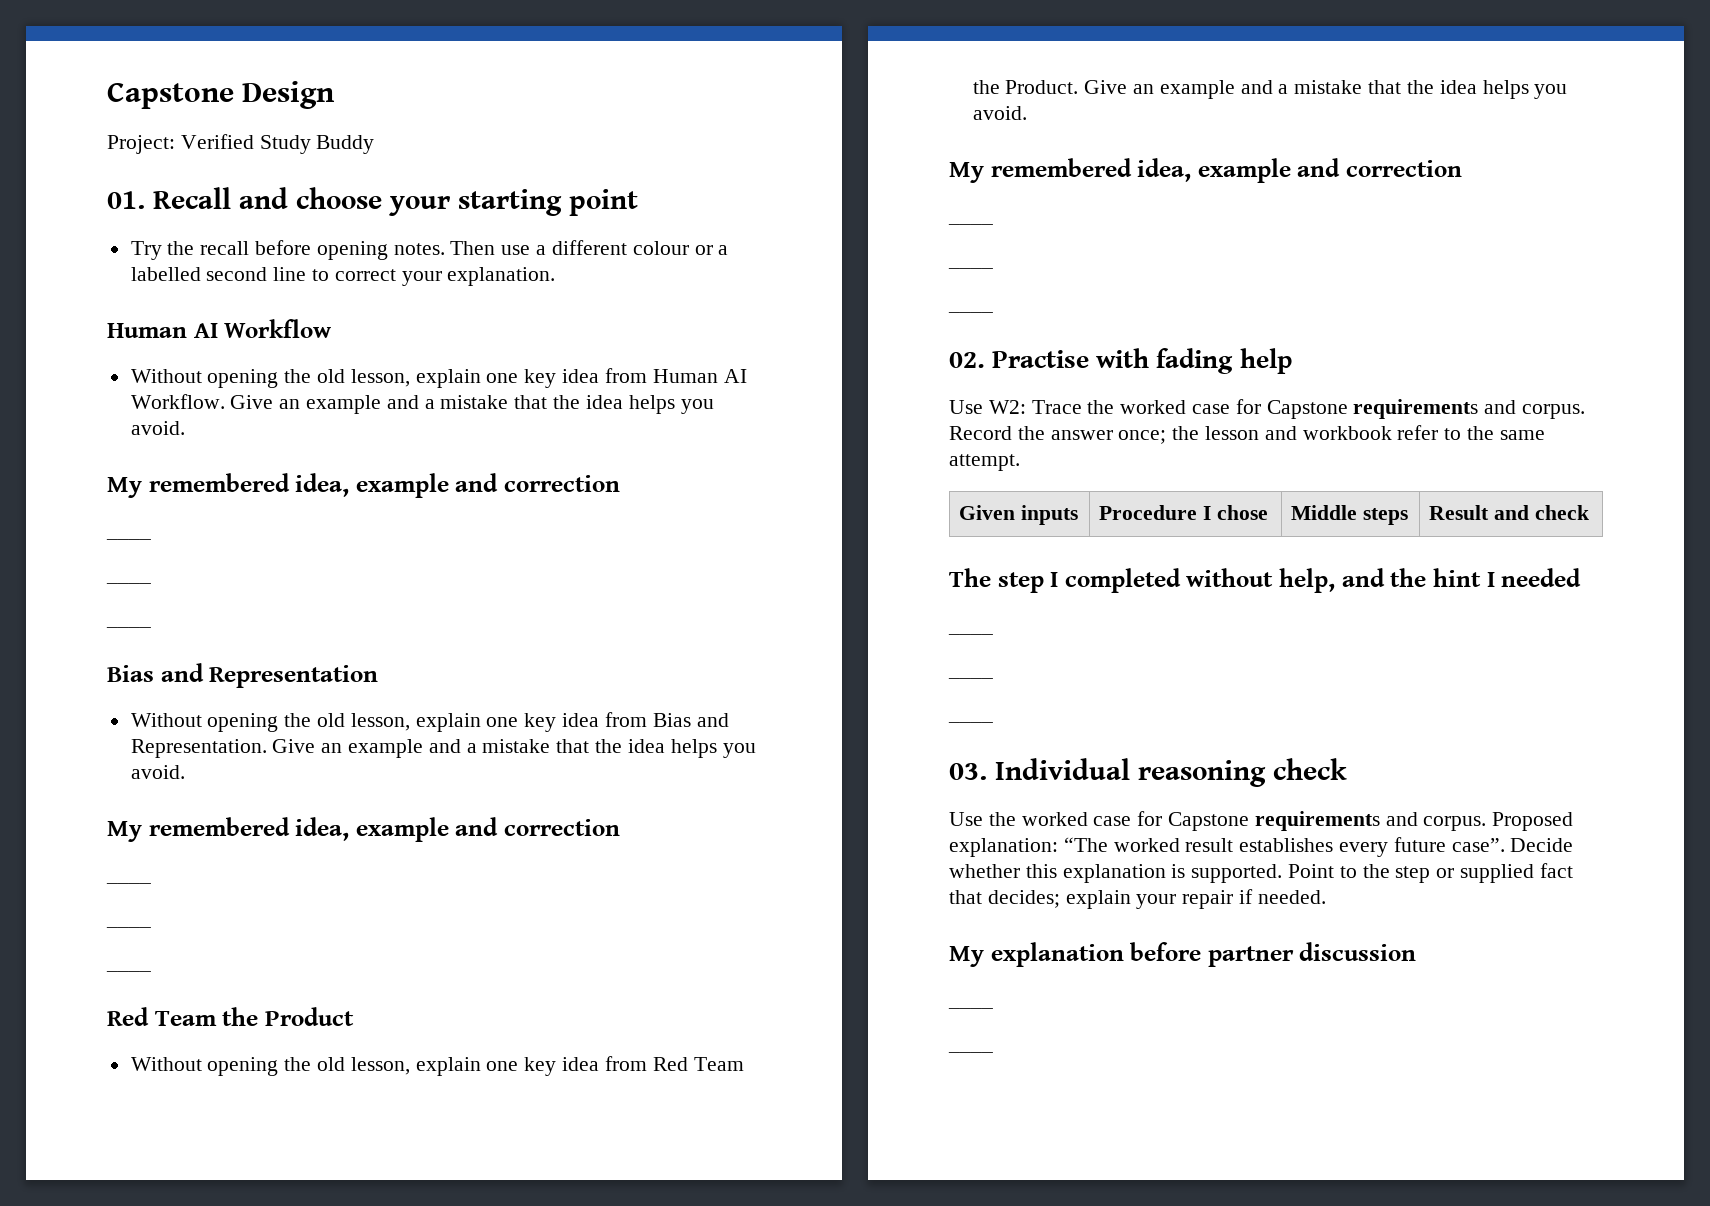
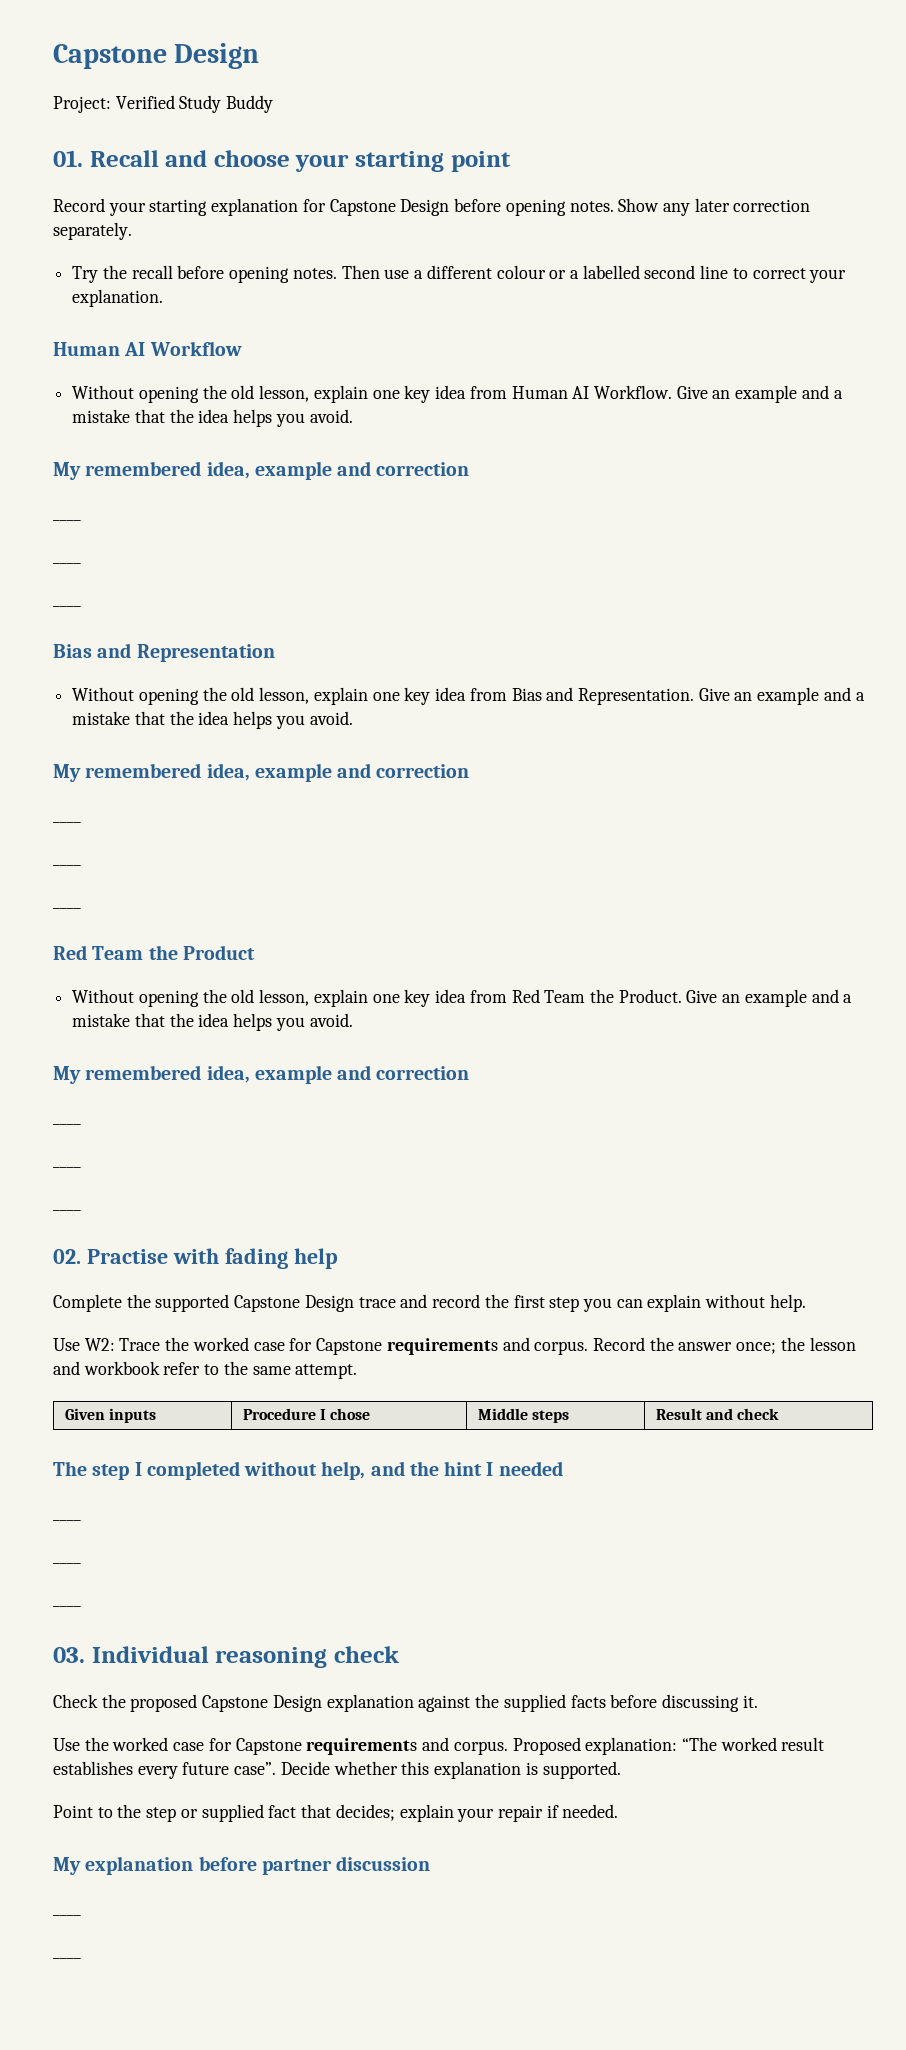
(638, 202) none -> [53,198,811,216] [53,222,132,240] // Record your starting explanation for Capstone Design before opening notes. Show any later correction separately.
(1292, 361) none -> [53,1294,806,1312] // Complete the supported Capstone Design trace and record the first step you can explain without help.
(1347, 769) none -> [53,1694,758,1712] // Check the proposed Capstone Design explanation against the supplied facts before discussing it.
(1283, 873) none -> (621, 1770) //

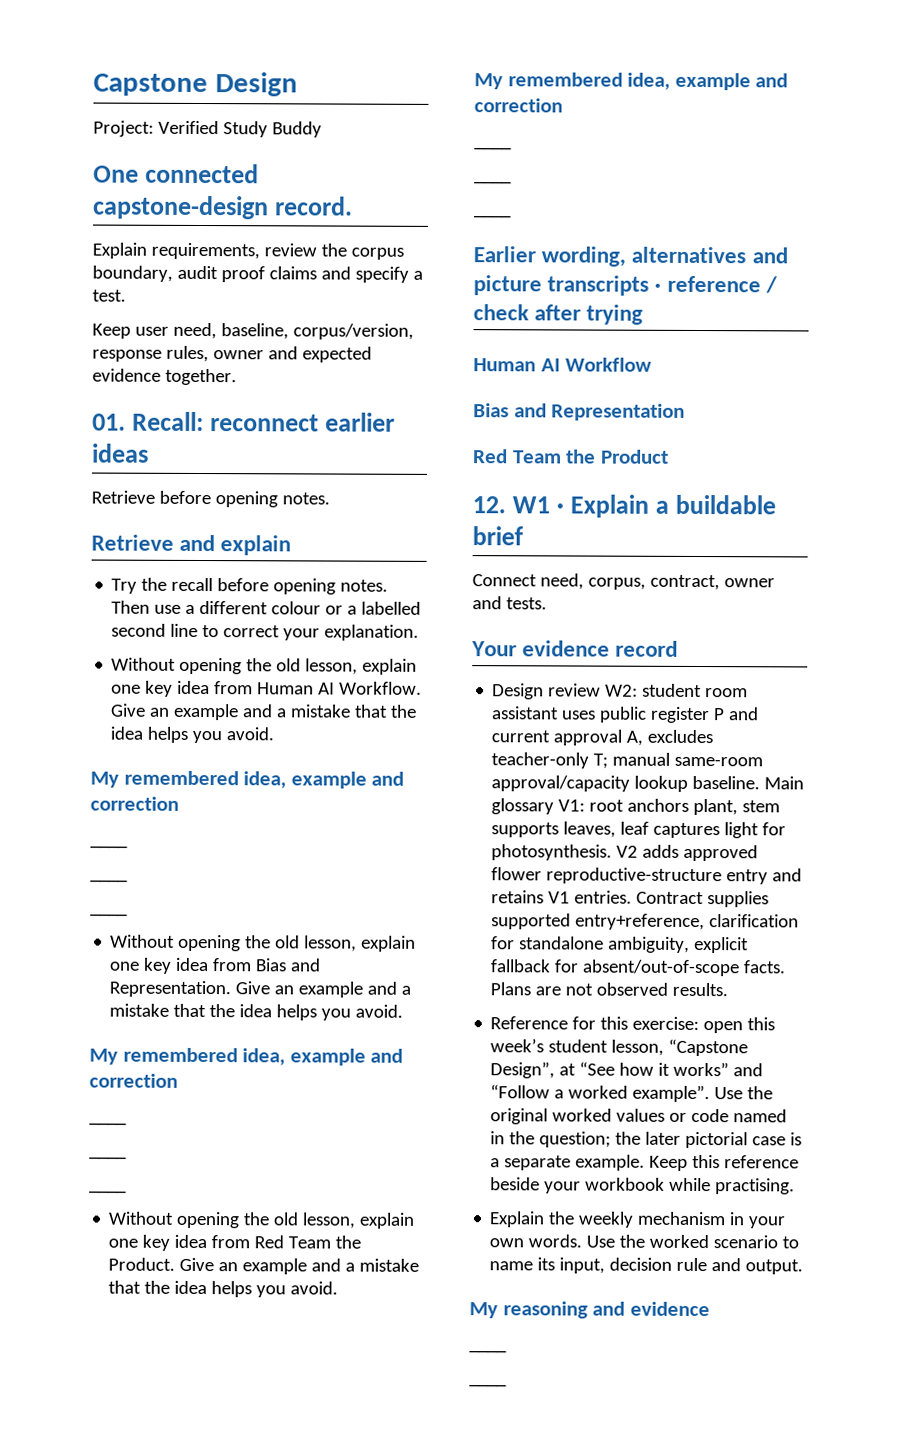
[53,150,511,172] [53,198,811,216] [53,222,132,240] 01. Recall and choose your starting point // Record your starting explanation for Capstone Design before opening notes. Show any later correction separately. -> [93,163,260,184] [92,195,354,220] [92,242,404,260] [92,265,423,283] [92,289,126,302] [92,322,414,340] [92,345,372,363] [92,368,237,386] [92,411,396,432] [92,443,149,463] [91,490,330,508] [91,534,292,556] One connected capstone-design record. // Explain requirements, review the corpus boundary, audit proof claims and specify a test. // Keep user need, baseline, corpus/version, response rules, owner and expected evidence together. // 01. Recall: reconnect earlier ideas // Retrieve before opening notes. // Retrieve and explain
[53,341,242,356] // Human AI Workflow -> (420, 632) none
[53,643,275,662] // Bias and Representation -> (128, 915) none
[53,945,255,960] // Red Team the Product -> (127, 1192) none
[53,1248,338,1269] [53,1294,806,1312] [53,1337,856,1355] [53,1361,358,1379] [64,1408,157,1423] [242,1408,371,1420] [477,1408,570,1423] [655,1408,780,1420] [53,1461,563,1480] [53,1519,81,1521] [53,1562,81,1564] [53,1605,81,1607] [53,1646,399,1668] [53,1694,758,1712] [53,1737,825,1755] [53,1761,621,1779] [53,1804,619,1822] [53,1856,431,1875] 02. Practise with fading help // Complete the supported Capstone Design trace and record the first step you can explain without help. // Use W2: Trace the worked case for Capstone requirements and corpus. Record the answer once; the lesson and workbook refer to the same attempt. // Given inputs | Procedure I chose | Middle steps | Result and check // The step I completed without help, and the hint I needed // ____ // ____ // ____ // 03. Individual reasoning check // Check the proposed Capstone Design explanation against the supplied facts before discussing it. // Use the worked case for Capstone requirements and corpus. Proposed explanation: “The worked result establishes every future case”. Decide whether this explanation is supported. // Point to the step or supplied fact that decides; explain your repair if needed. // My explanation before partner discussion -> [473,246,788,267] [473,275,778,296] [473,304,644,325] [473,357,653,372] [473,403,686,421] [473,449,669,464] [472,494,777,518] [472,526,524,546] [472,573,775,591] [472,596,547,610] [471,640,679,657] [492,683,749,700] [491,706,760,724] [491,729,714,746] [491,752,764,769] [491,775,805,792] [491,798,781,816] [491,821,787,839] [491,844,759,862] [491,867,803,885] [491,890,770,908] [491,913,800,931] [491,936,750,954] [490,959,787,977] [490,982,729,997] [490,1016,776,1034] [490,1038,749,1057] [490,1061,764,1079] [490,1084,774,1103] [490,1108,788,1125] [490,1131,803,1149] [490,1154,800,1171] [490,1177,796,1195] [489,1211,786,1229] [489,1234,800,1249] [489,1257,804,1275] [469,1301,710,1319] Earlier wording, alternatives and picture transcripts · reference / check after trying // Human AI Workflow // Bias and Representation // Red Team the Product // 12. W1 · Explain a buildable brief // Connect need, corpus, contract, owner and tests. // Your evidence record // Design review W2: student room assistant uses public register P and current approval A, excludes teacher-only T; manual same-room approval/capacity lookup baseline. Main glossary V1: root anchors plant, stem supports leaves, leaf captures light for photosynthesis. V2 adds approved flower reproductive-structure entry and retains V1 entries. Contract supplies supported entry+reference, clarification for standalone ambiguity, explicit fallback for absent/out-of-scope facts. Plans are not observed results. // Reference for this exercise: open this week’s student lesson, “Capstone Design”, at “See how it works” and “Follow a worked example”. Use the original worked values or code named in the question; the later pictorial case is a separate example. Keep this reference beside your workbook while practising. // Explain the weekly mechanism in your own words. Use the worked scenario to name its input, decision rule and output. // My reasoning and evidence

